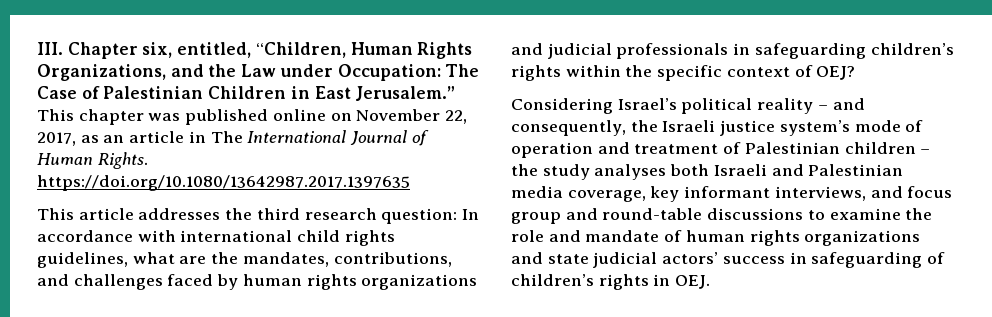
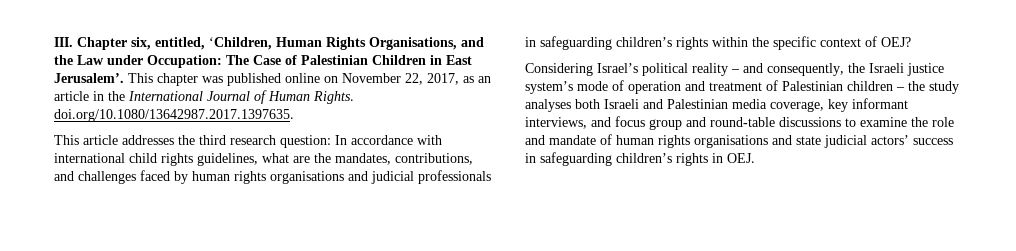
[255,42,346,58] “Children, -> [209,37,272,50] ‘Children,
[37,64,166,81] Organizations, -> [369,37,457,50] Organisations,
[355,86,456,101] Jerusalem.” -> [54,73,124,83] Jerusalem’.
[210,131,243,143] The -> [108,91,125,101] the
[37,175,410,191] https://doi.org/10.1080/13642987.2017.1397635 -> [54,109,294,122] doi.org/10.1080/13642987.2017.1397635.
[361,274,478,290] organizations -> [270,171,344,184] organisations
[804,230,921,246] organizations -> [694,135,768,148] organisations
[927,252,946,264] of -> (612, 159) none

